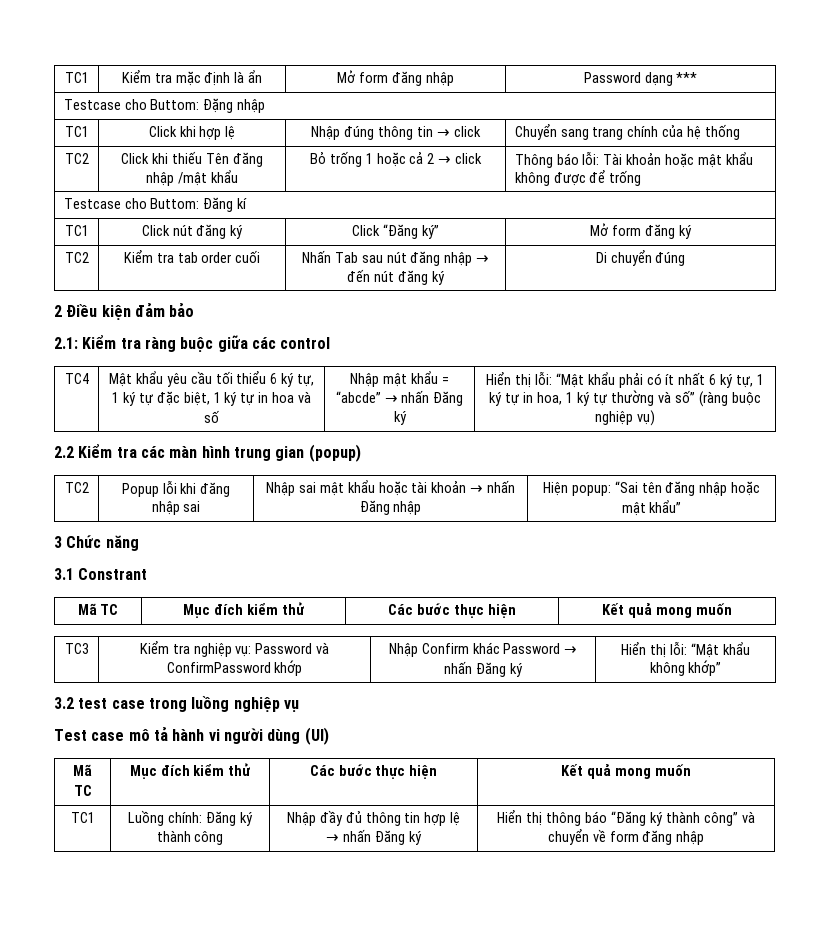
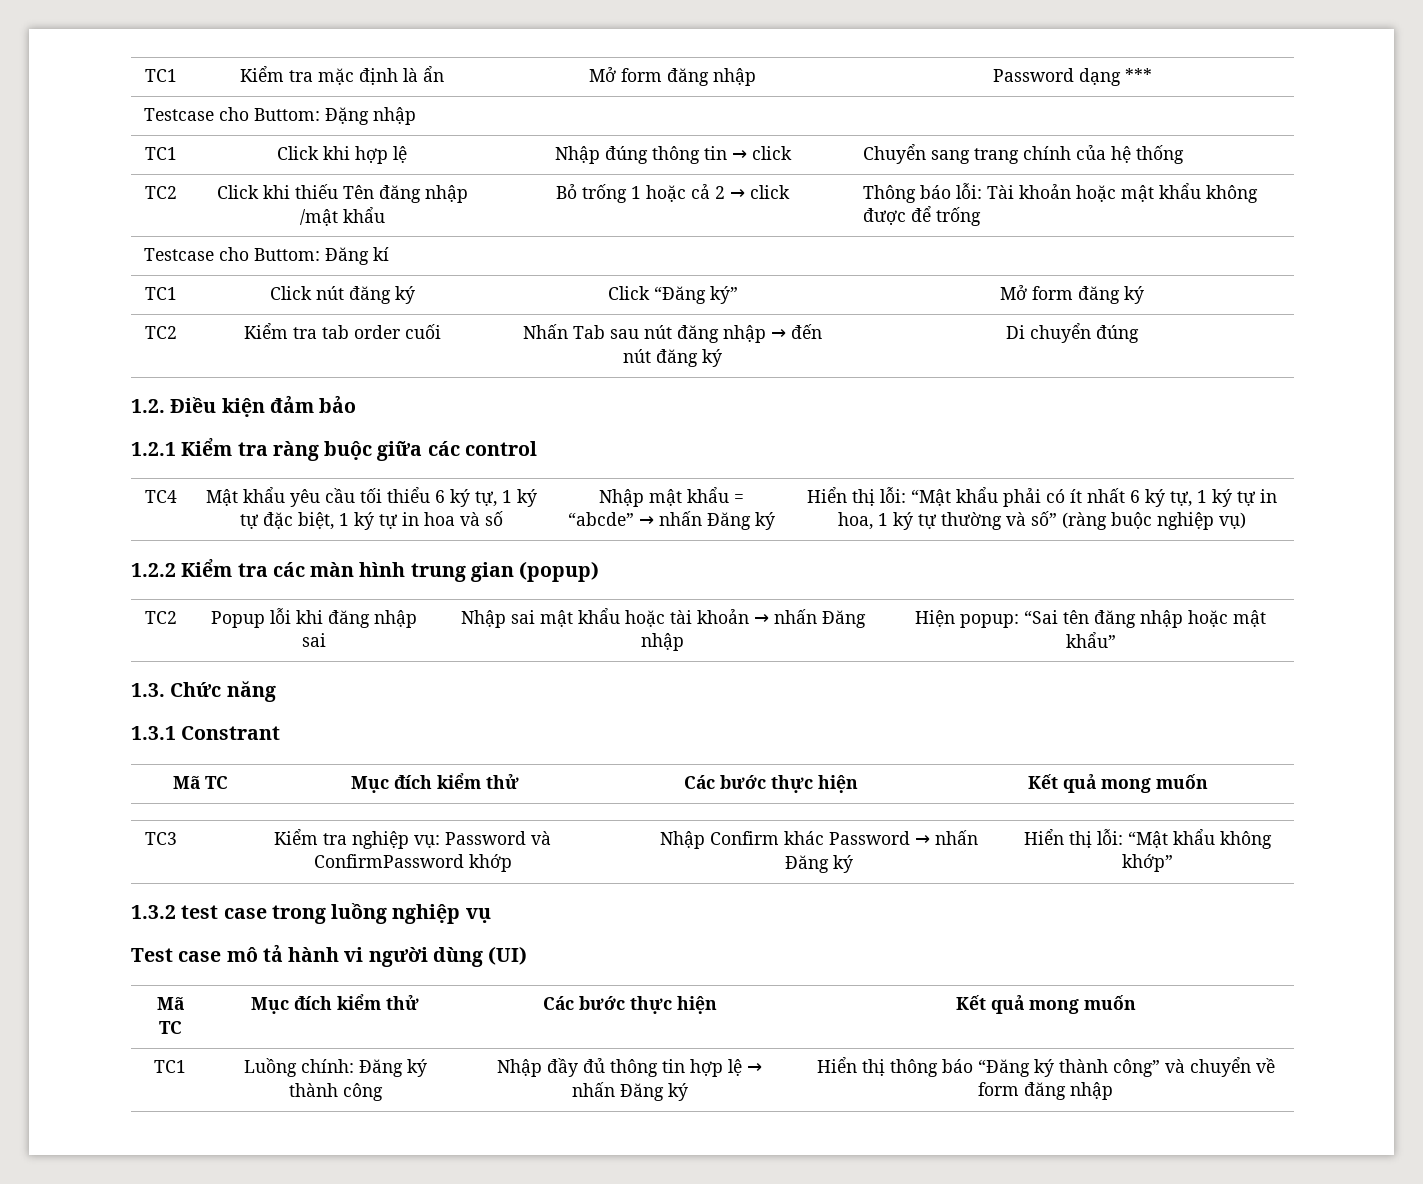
[54,305,62,317] 2 -> [131,399,165,413] 1.2.
[54,337,78,349] 2.1: -> [131,442,176,456] 1.2.1
[54,446,74,458] 2.2 -> [131,563,176,577] 1.2.2
[54,536,62,548] 3 -> [131,683,165,697] 1.3.
[54,568,74,580] 3.1 -> [131,726,176,740] 1.3.1
[54,697,74,709] 3.2 -> [131,905,176,919] 1.3.2

